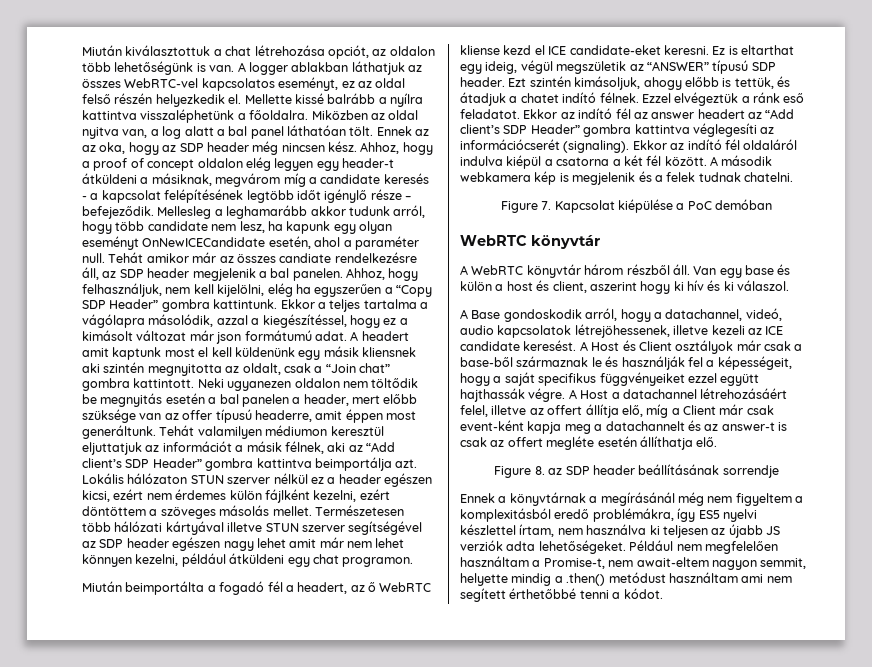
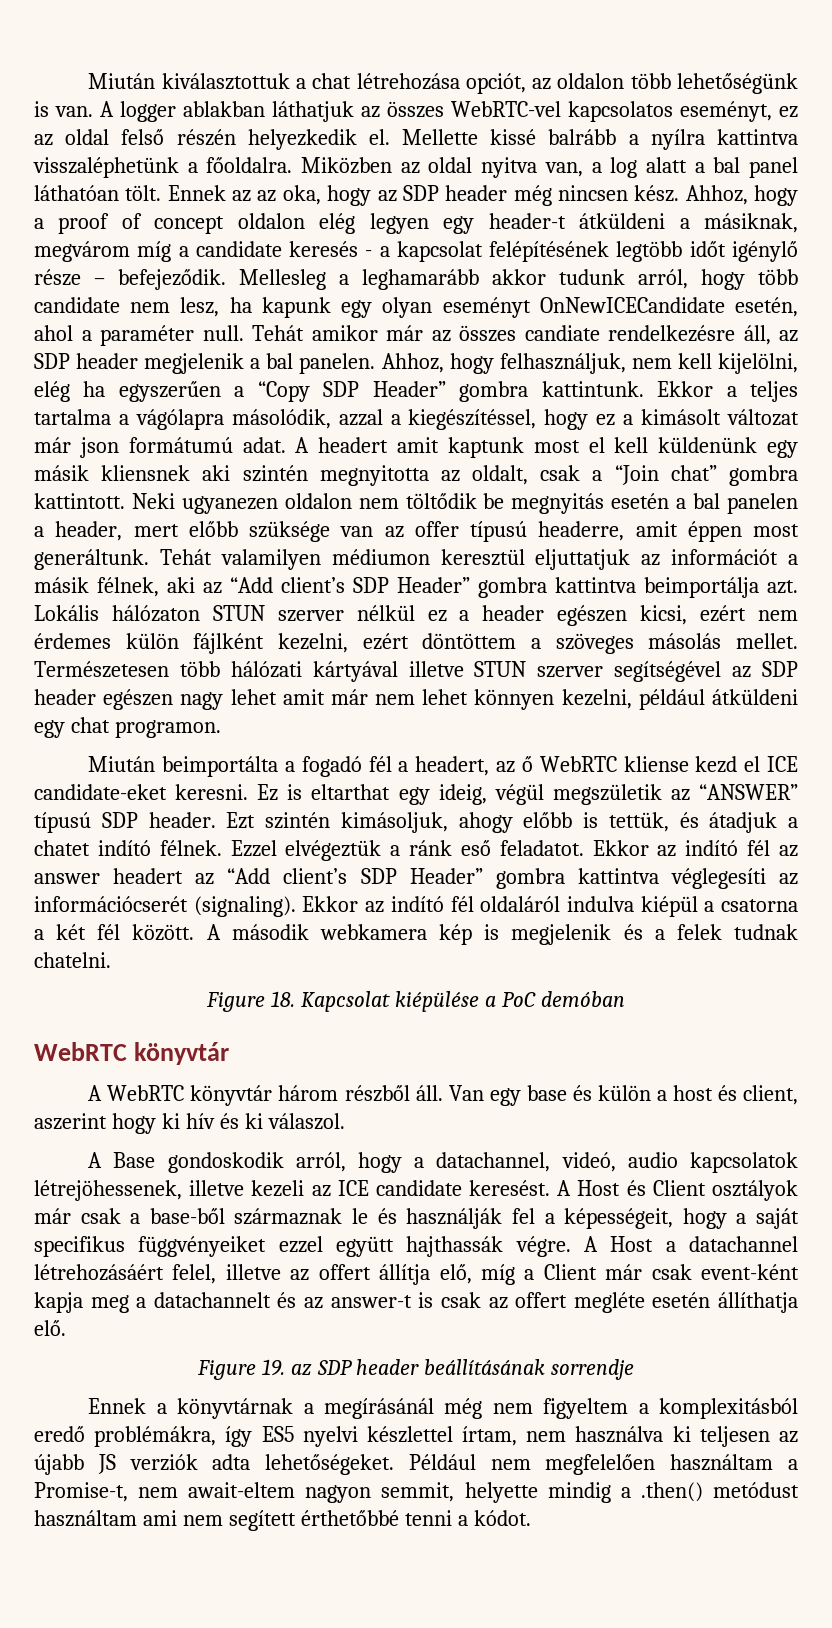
[541,201,552,210] 7. -> [271,991,296,1007] 18.
[534,466,545,475] 8. -> [261,1359,285,1376] 19.

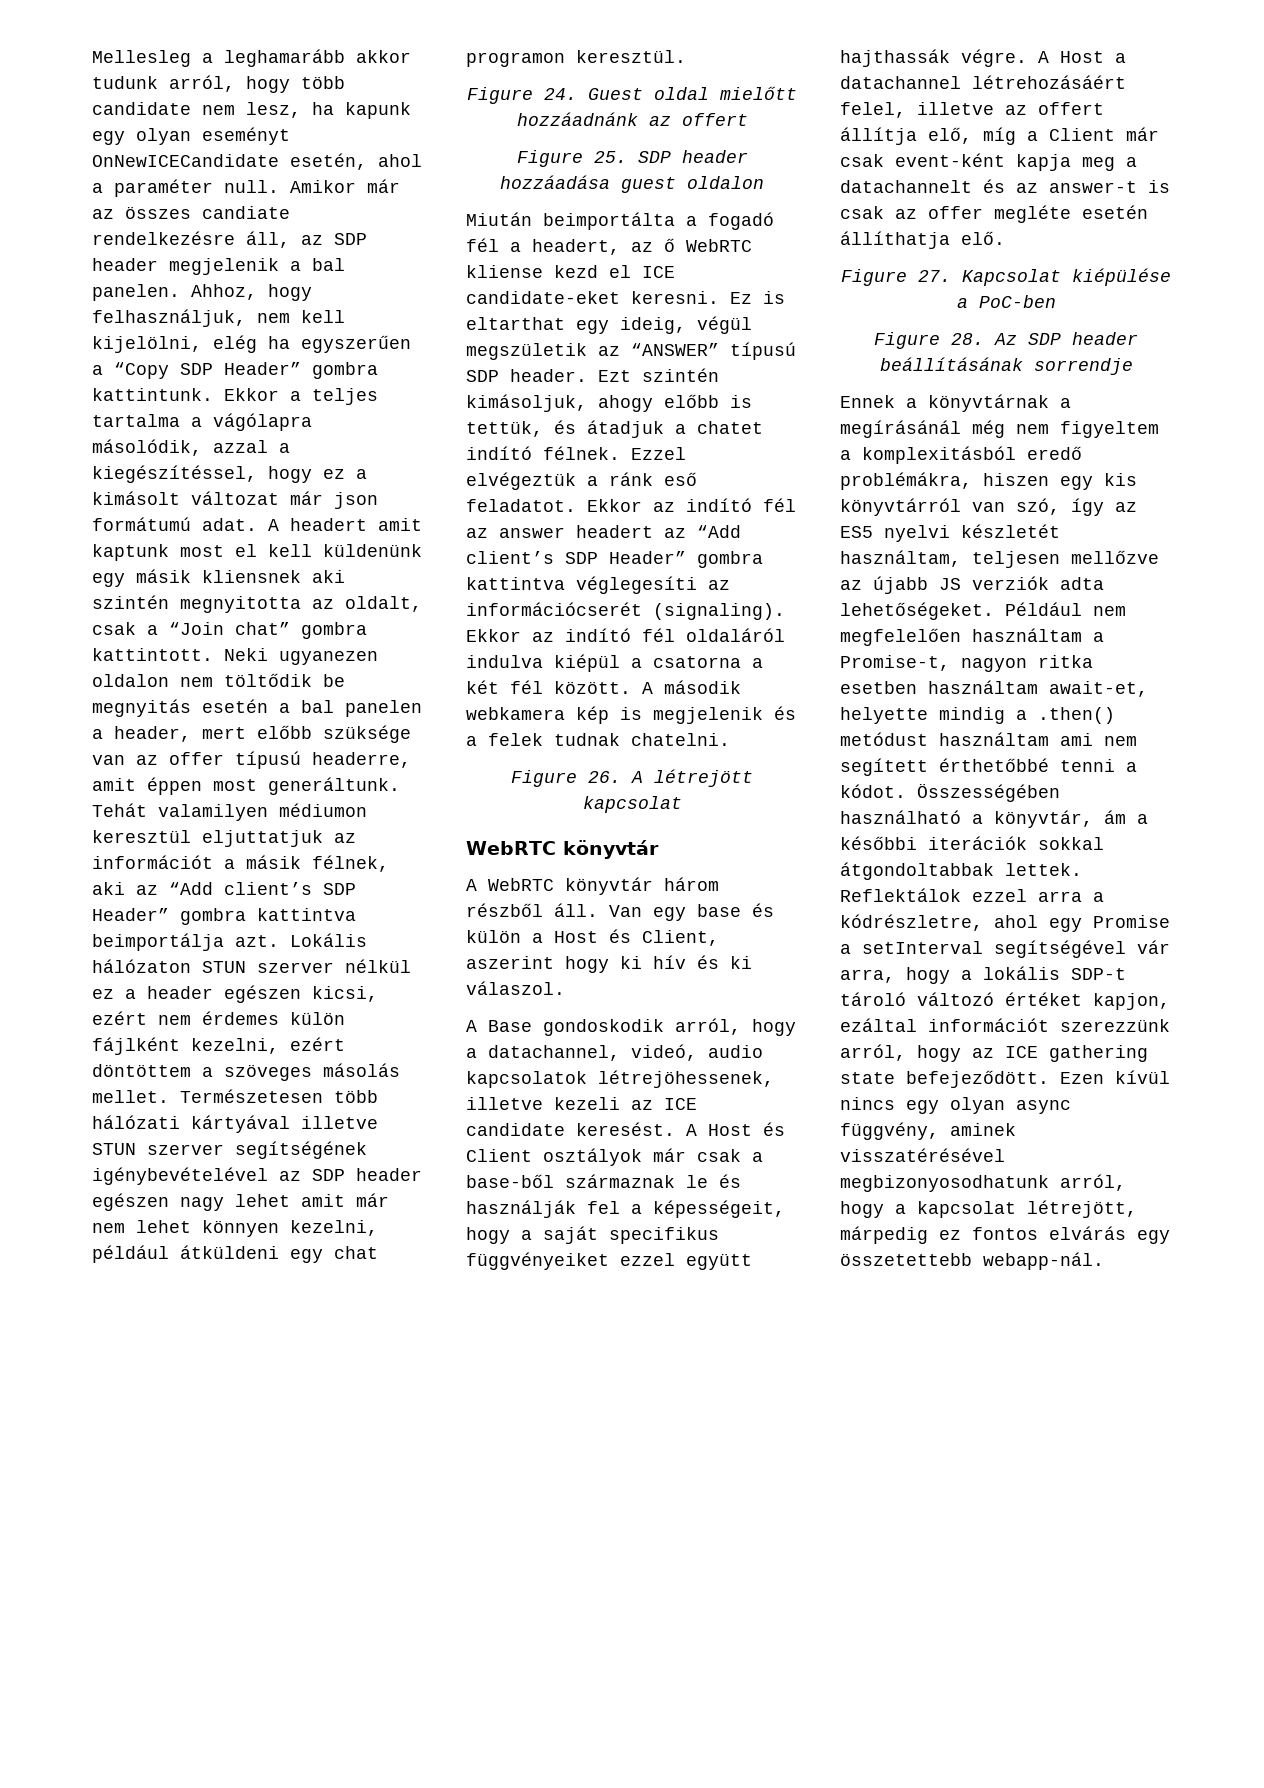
[88,73,798,94] [34,101,798,122] [34,129,798,150] [33,157,799,178] [34,185,798,206] [34,213,798,234] [34,241,798,262] [34,269,226,290] Miután kiválasztottuk a chat létrehozása opciót, az oldalon több lehetőségünk is van. A logger ablakban láthatjuk az összes WebRTC-vel kapcsolatos eseményt, ez az oldal felső részén helyezkedik el. Mellette kissé balrább a nyílra kattintva visszaléphetünk a főoldalra. Miközben az oldal nyitva van, a log alatt a bal panel láthatóan tölt. Ennek az az oka, hogy az SDP header még nincsen kész. Ahhoz, hogy a proof of concept oldalon elég legyen egy header-t átküldeni a másiknak, megvárom míg a candidate keresés - a kapcsolat felépítésének legtöbb időt igénylő része – befejeződik. -> (92, 58) none
[252,325,378,341] Tehát amikor -> [290,180,356,193] Amikor
[614,661,722,682] segítségével -> [235,1141,367,1159] [92,1167,268,1185] segítségének igénybevételével
[114,720,221,738] programon. -> [466,50,686,67] [467,86,797,104] [516,112,748,126] [516,150,748,167] [500,175,764,193] programon keresztül. // Figure 24. Guest oldal mielőtt hozzáadnánk az offert // Figure 25. SDP header hozzáadása guest oldalon
[271,991,625,1012] 18. Kapcsolat kiépülése a PoC demóban -> [588,769,753,787] [582,796,682,813] 26. A létrejött kapcsolat
[672,1085,798,1105] host és client, -> [554,929,719,946] Host és Client,
[515,1292,568,1308] offert -> [928,206,983,219] offer
[261,1359,312,1376] 19. az -> [918,268,1171,286] [956,295,1056,308] [874,332,1017,349] 27. Kapcsolat kiépülése a PoC-ben // Figure 28. Az
[225,1426,770,1447] így ES5 nyelvi készlettel írtam, nem használva ki teljesen -> [983,473,1137,490] [840,498,1137,516] [840,524,1060,542] [840,550,1159,568] hiszen egy kis könyvtárról van szó, így az ES5 nyelvi készletét használtam, teljesen mellőzve
[138,1482,455,1503] nem await-eltem nagyon semmit, -> [961,655,1093,672] [840,680,1148,697] nagyon ritka esetben használtam await-et,
(531, 1518) none -> [917,783,1060,802] [840,810,1148,828] [840,836,1104,850] [840,862,1082,880] [840,888,1104,902] [840,914,1170,932] [840,940,1170,958] [840,966,1126,984] [840,992,1170,1010] [840,1018,1170,1032] [840,1044,1148,1062] [840,1070,1170,1088] [840,1097,1071,1114] [840,1122,1016,1140] [840,1148,1005,1162] [840,1174,1126,1192] [840,1200,1137,1218] [840,1226,1170,1244] [840,1252,1104,1270] Összességében használható a könyvtár, ám a későbbi iterációk sokkal átgondoltabbak lettek. Reflektálok ezzel arra a kódrészletre, ahol egy Promise a setInterval segítségével vár arra, hogy a lokális SDP-t tároló változó értéket kapjon, ezáltal információt szerezzünk arról, hogy az ICE gathering state befejeződött. Ezen kívül nincs egy olyan async függvény, aminek visszatérésével megbizonyosodhatunk arról, hogy a kapcsolat létrejött, márpedig ez fontos elvárás egy összetettebb webapp-nál.

